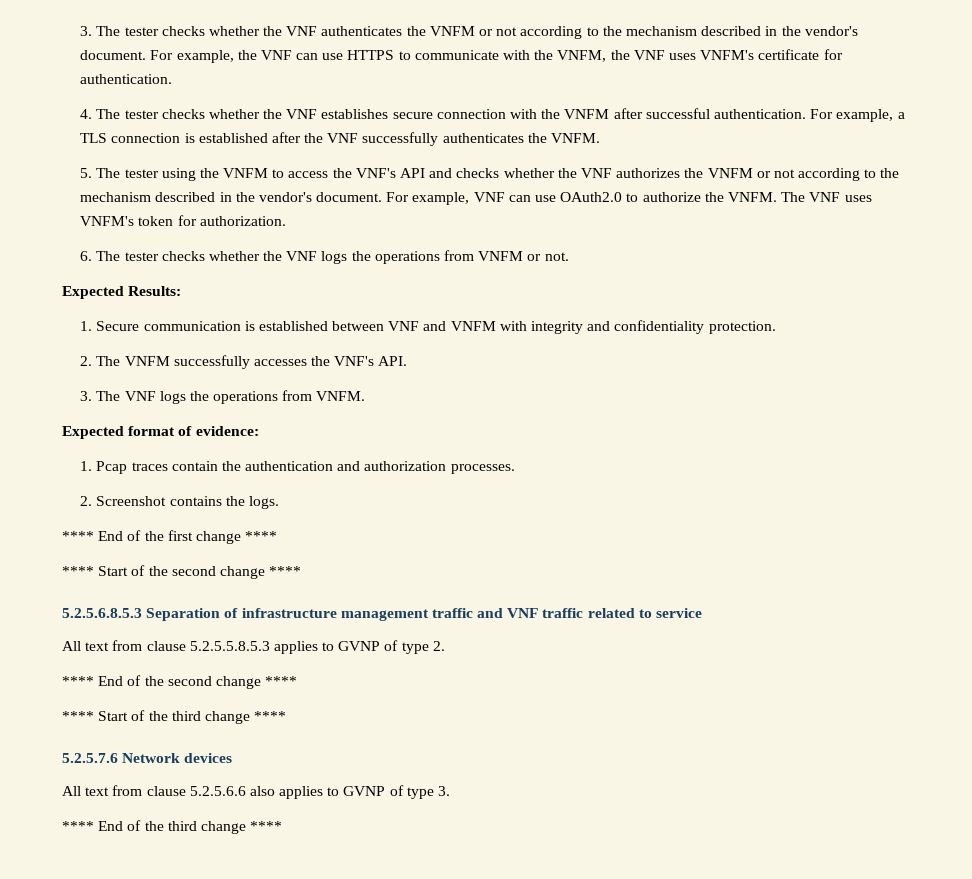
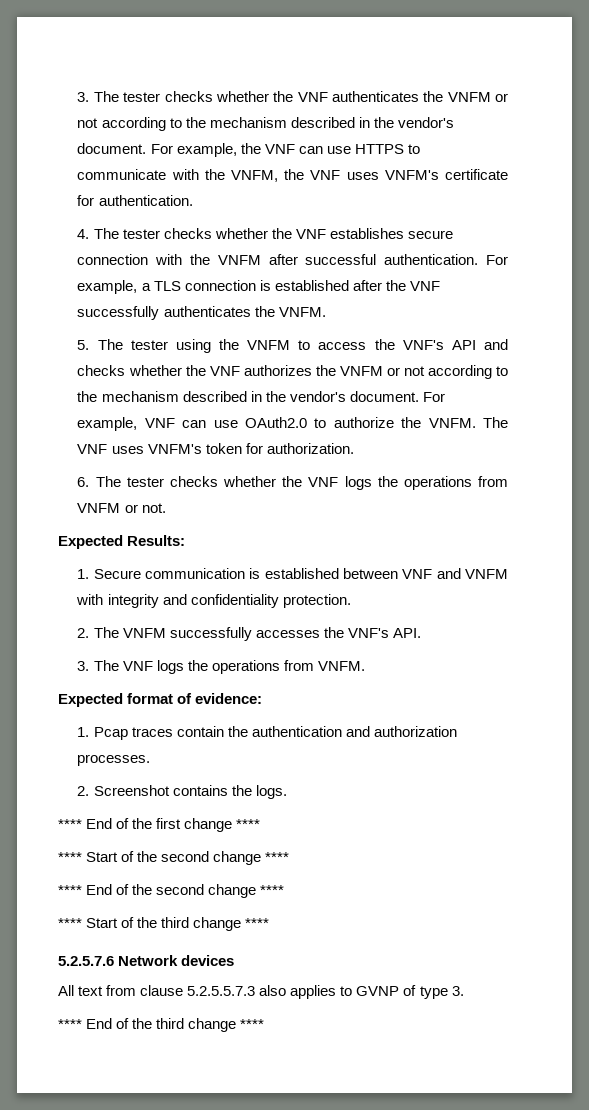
[62,608,703,621] [62,640,445,654] // 5.2.5.6.8.5.3 Separation of infrastructure management traffic and VNF traffic related to service // All text from clause 5.2.5.5.8.5.3 applies to GVNP of type 2. -> (290, 857) none
[189,786,246,796] 5.2.5.6.6 -> [187,986,256,996] 5.2.5.5.7.3

